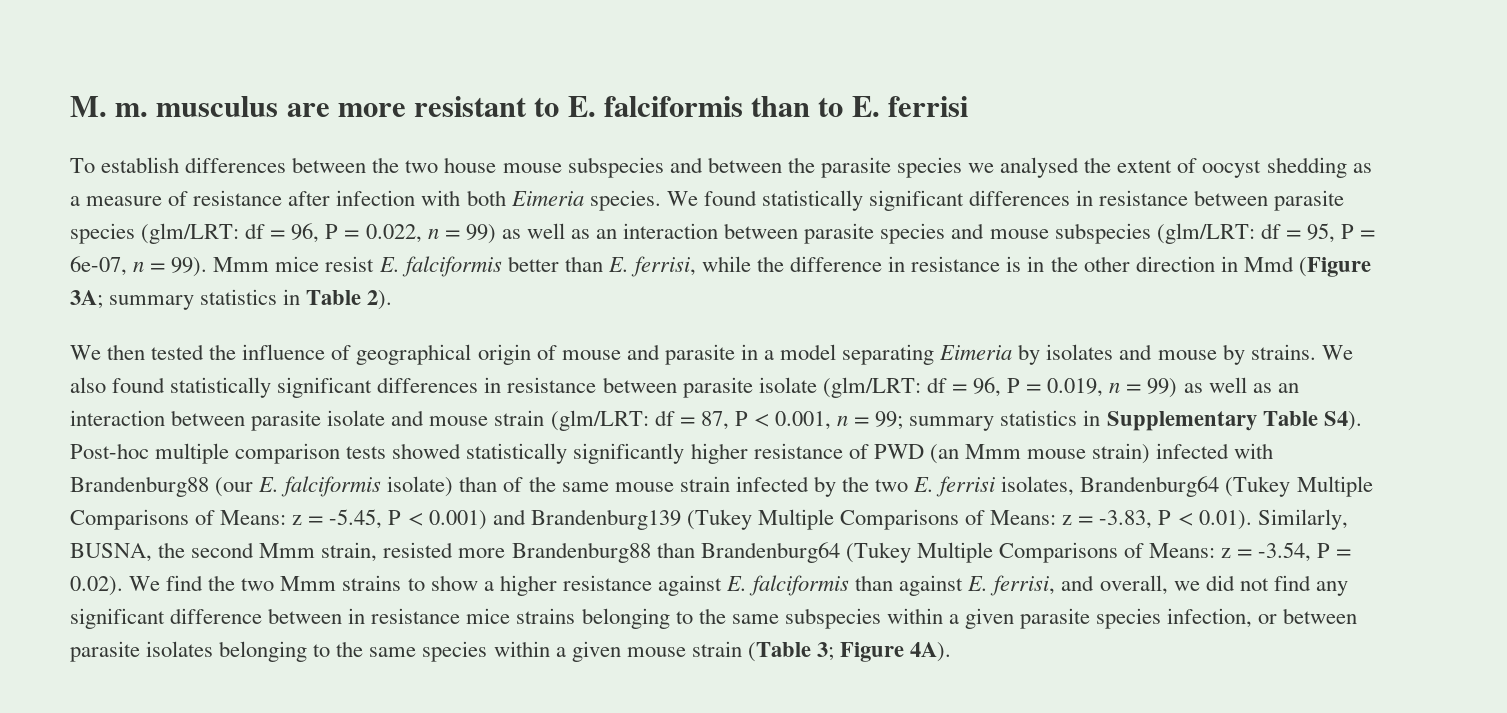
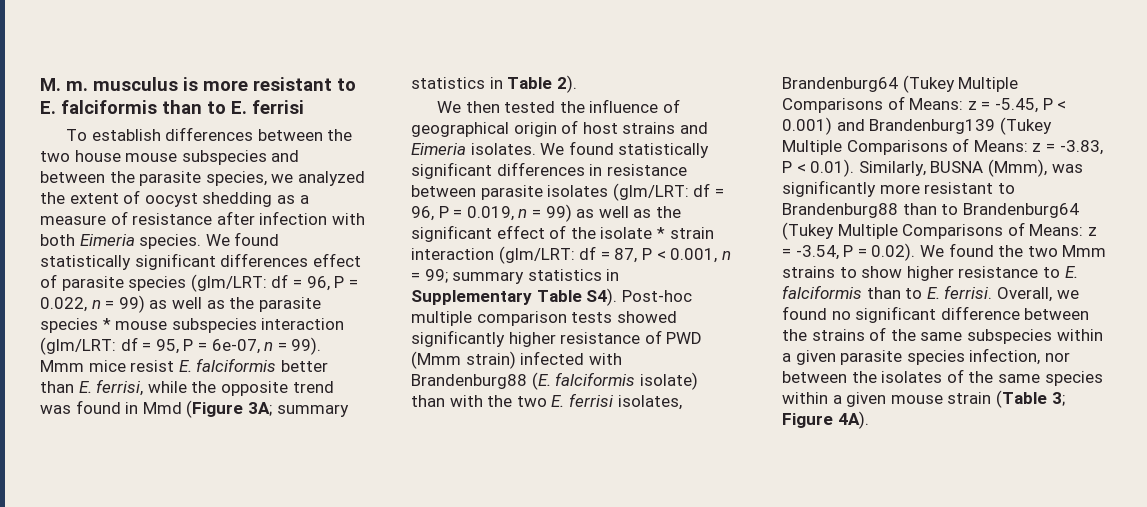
[286,103,330,117] are -> [183,77,198,91] is
[896,157,1080,178] species we analysed -> [205,171,365,186] species, we analyzed
[1076,190,1269,206] in resistance between -> [312,253,361,267] [40,274,57,288] effect of
[596,223,1151,244] an interaction between parasite species and mouse subspecies -> [229,297,321,312] [40,318,345,333] the parasite species * mouse subspecies interaction
[790,256,1215,272] difference in resistance is in the other direction -> [220,381,334,396] [40,400,121,414] opposite trend was found
[561,344,1353,365] [70,377,817,398] mouse and parasite in a model separating Eimeria by isolates and mouse by strains. We also found statistically significant differences in resistance between parasite isolate -> [582,122,708,134] [411,141,710,158] [411,162,687,179] [411,185,609,200] host strains and Eimeria isolates. We found statistically significant differences in resistance between parasite isolates
[1277,383,1299,393] [70,410,545,431] an interaction between parasite isolate and mouse strain -> [655,206,681,218] [411,225,714,242] [411,248,494,260] the significant effect of the isolate * strain interaction
[466,443,568,464] statistically -> (677, 317) none
[929,444,1086,464] (an Mmm mouse -> [411,351,461,369] (Mmm
[215,477,280,497] (our E. -> [531,372,551,390] (E.
[503,476,836,497] of the same mouse strain infected by -> [449,395,483,407] with
[70,542,506,562] BUSNA, the second Mmm strain, resisted more -> [930,159,1083,177] [782,180,1015,197] BUSNA (Mmm), was significantly more resistant to
(695, 550) none -> [941,204,959,215] to
[166,575,204,591] find -> [948,243,994,257] found
[483,575,1348,596] [70,608,693,629] a higher resistance against E. falciformis than against E. ferrisi, and overall, we did not find any significant difference between in resistance mice strains belonging to -> [906,266,1078,281] [782,285,1079,302] [782,306,1090,323] [782,327,887,341] higher resistance to E. falciformis than to E. ferrisi. Overall, we found no significant difference between the strains of
[1258,608,1358,624] [70,641,331,662] or between parasite isolates belonging to -> [1044,352,1070,362] [782,369,964,383] nor between the isolates of

